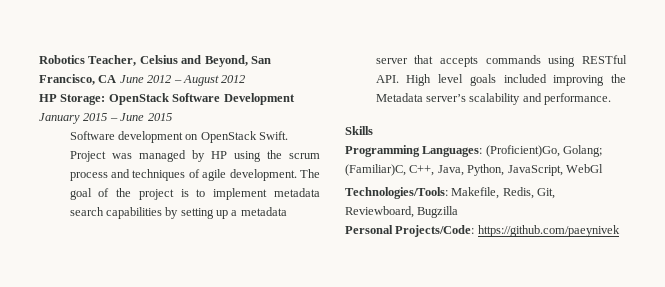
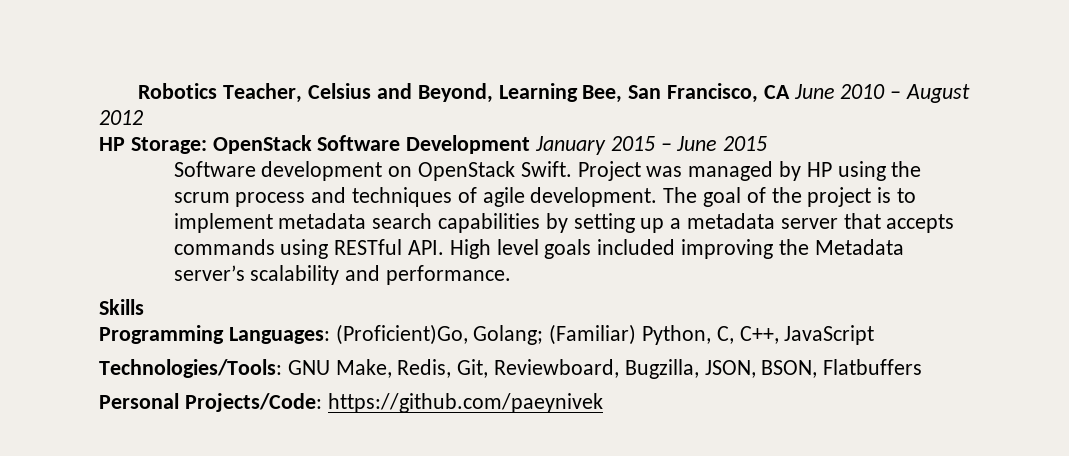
(248, 61) none -> [498,83,623,103] Learning Bee,
[147,75,172,83] 2012 -> [840,84,886,99] 2010
[345,164,603,176] (Familiar)C, C++, Java, Python, JavaScript, WebGl -> [549,324,875,345] (Familiar) Python, C, C++, JavaScript
[451,187,500,199] Makefile, -> [287,359,392,378] GNU Make,
[417,206,459,218] Bugzilla -> [624,359,923,379] Bugzilla, JSON, BSON, Flatbuffers

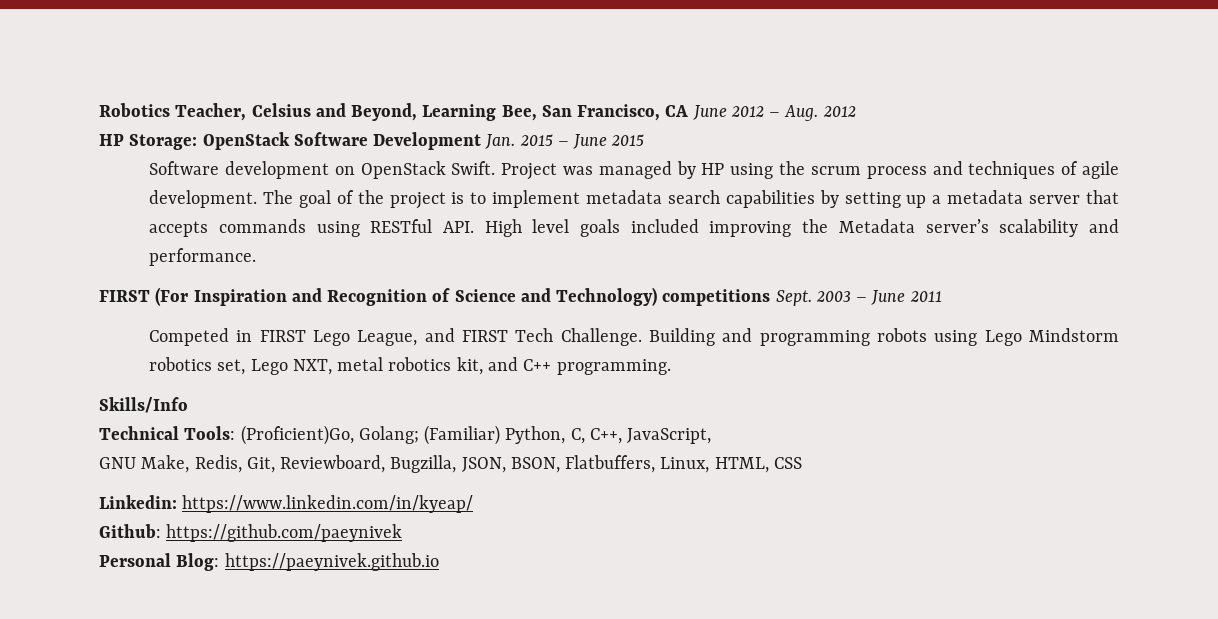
[840,84,970,103] 2010 – August -> [730,105,819,121] 2012 – Aug.
[535,136,607,155] January -> [485,134,516,149] Jan.
[99,299,144,315] [99,325,330,344] Skills // Programming Languages: -> [99,287,942,306] [149,328,1120,346] [149,357,671,375] [99,397,188,413] [99,426,236,440] FIRST (For Inspiration and Recognition of Science and Technology) competitions Sept. 2003 – June 2011 // Competed in FIRST Lego League, and FIRST Tech Challenge. Building and programming robots using Lego Mindstorm robotics set, Lego NXT, metal robotics kit, and C++ programming. // Skills/Info // Technical Tools:
[784,325,875,345] [99,359,282,378] JavaScript // Technologies/Tools: -> [627,428,712,444] JavaScript, //
[823,359,923,375] Flatbuffers -> [565,455,802,473] [99,495,474,513] [99,524,403,542] Flatbuffers, Linux, HTML, CSS // Linkedin: https://www.linkedin.com/in/kyeap/ // Github: https://github.com/paeynivek
[184,393,603,413] Projects/Code: https://github.com/paeynivek -> [176,553,439,571] Blog: https://paeynivek.github.io

